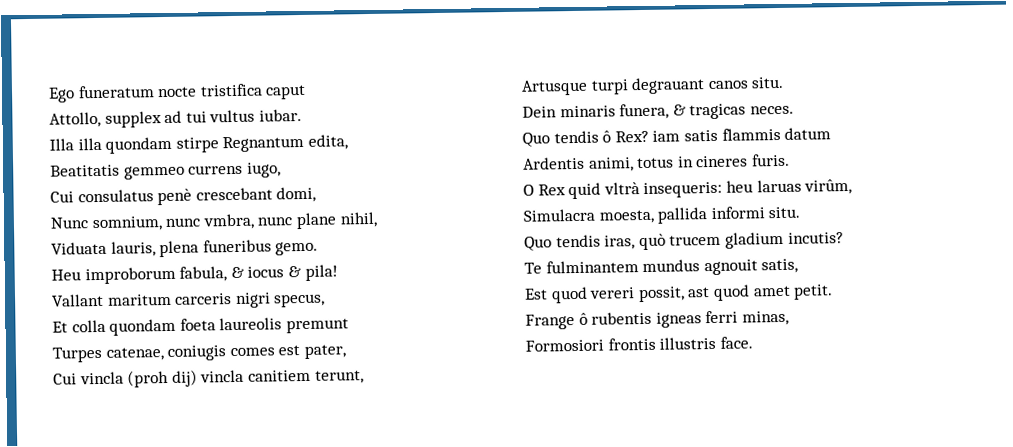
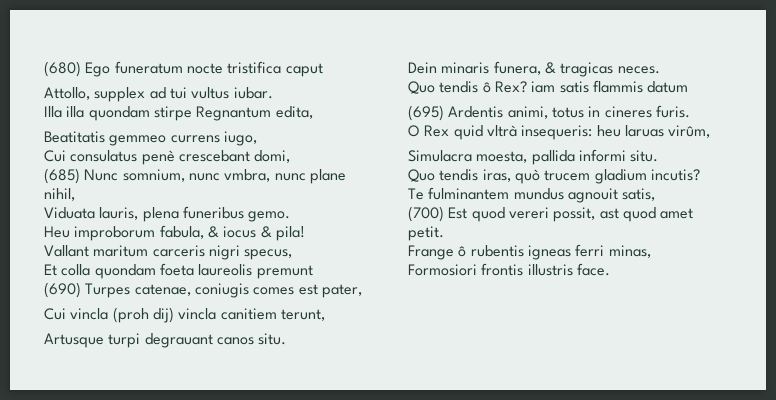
(48, 95) none -> [44,61,81,77] (680)
(317, 194) none -> [44,168,80,184] (685)
(349, 326) none -> [44,282,81,298] (690)
(832, 133) none -> [408,105,444,121] (695)
(799, 266) none -> [408,206,444,222] (700)

